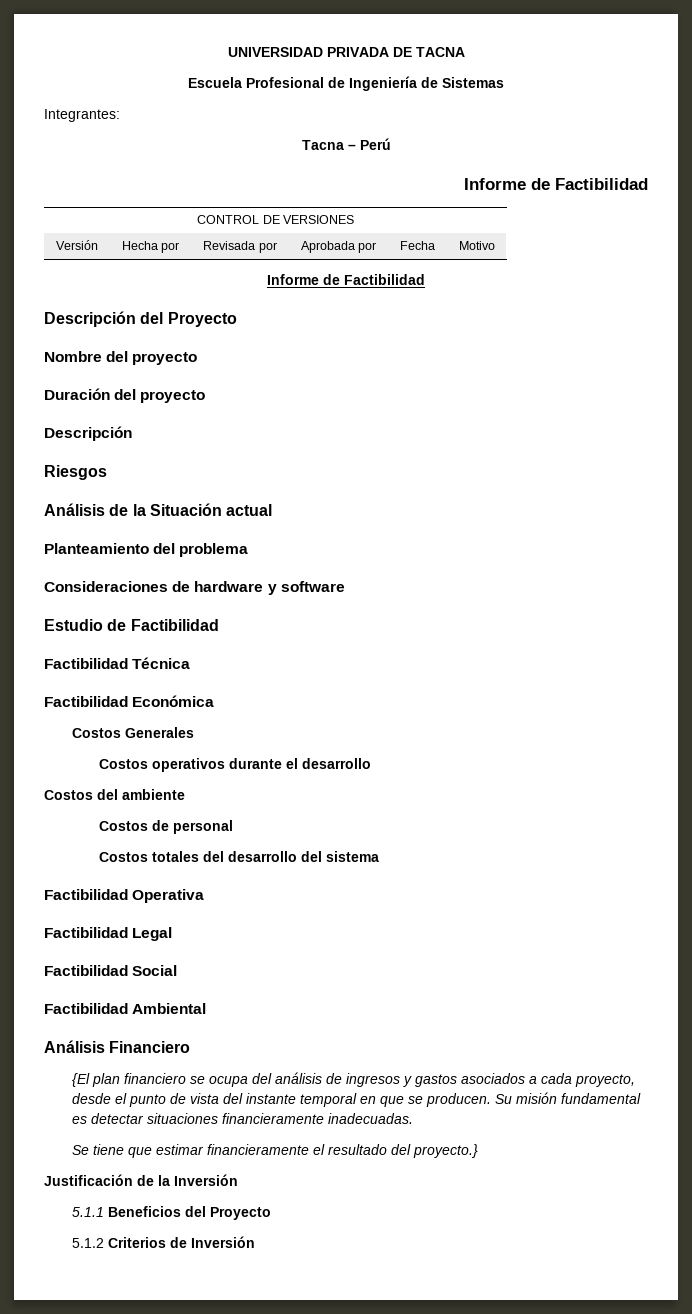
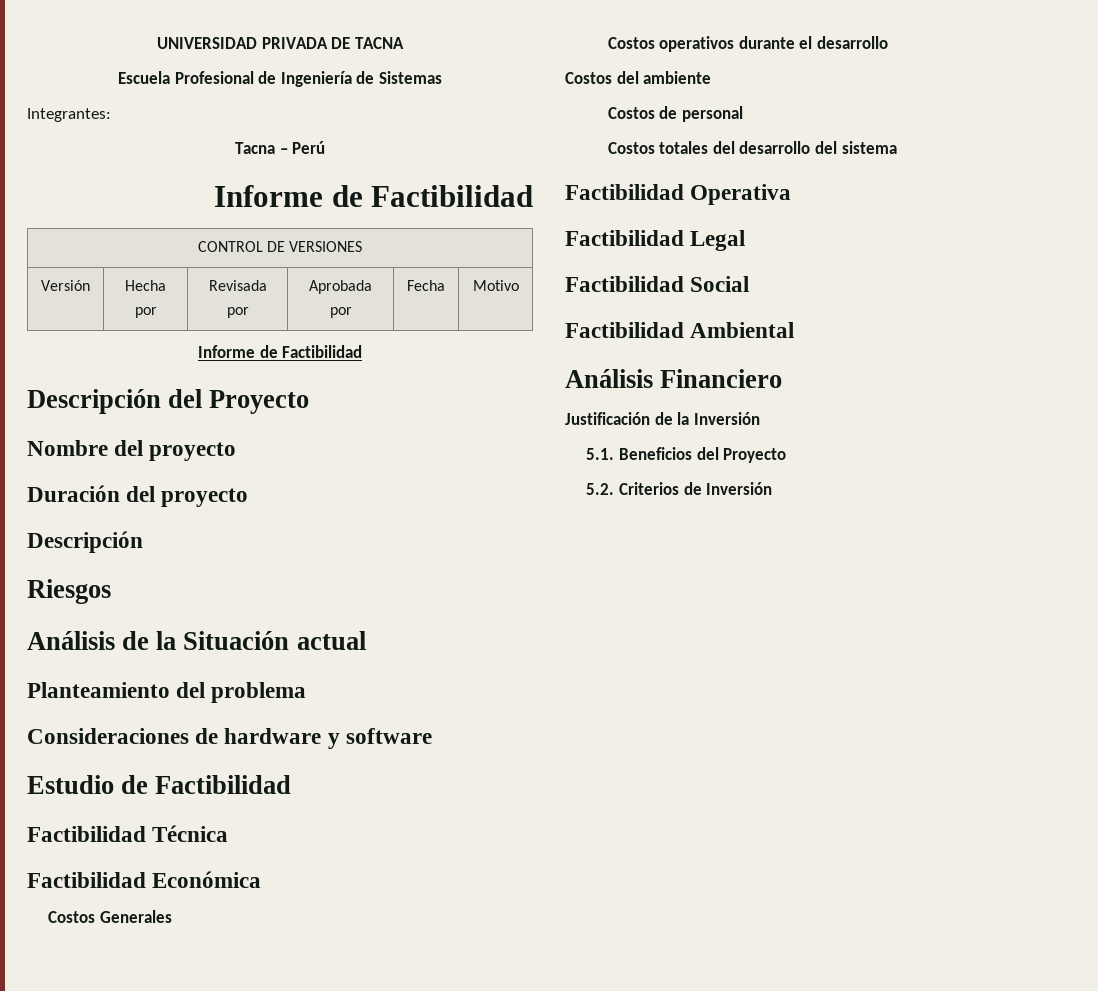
[71,1072,635,1087] [71,1092,641,1107] [71,1113,413,1124] [71,1144,478,1158] // {El plan financiero se ocupa del análisis de ingresos y gastos asociados a cada proyecto, desde el punto de vista del instante temporal en que se producen. Su misión fundamental es detectar situaciones financieramente inadecuadas. // Se tiene que estimar financieramente el resultado del proyecto.} -> (783, 378) none
[71,1207,104,1217] 5.1.1 -> [586,448,615,460] 5.1.
[71,1238,104,1248] 5.1.2 -> [586,483,615,495] 5.2.

